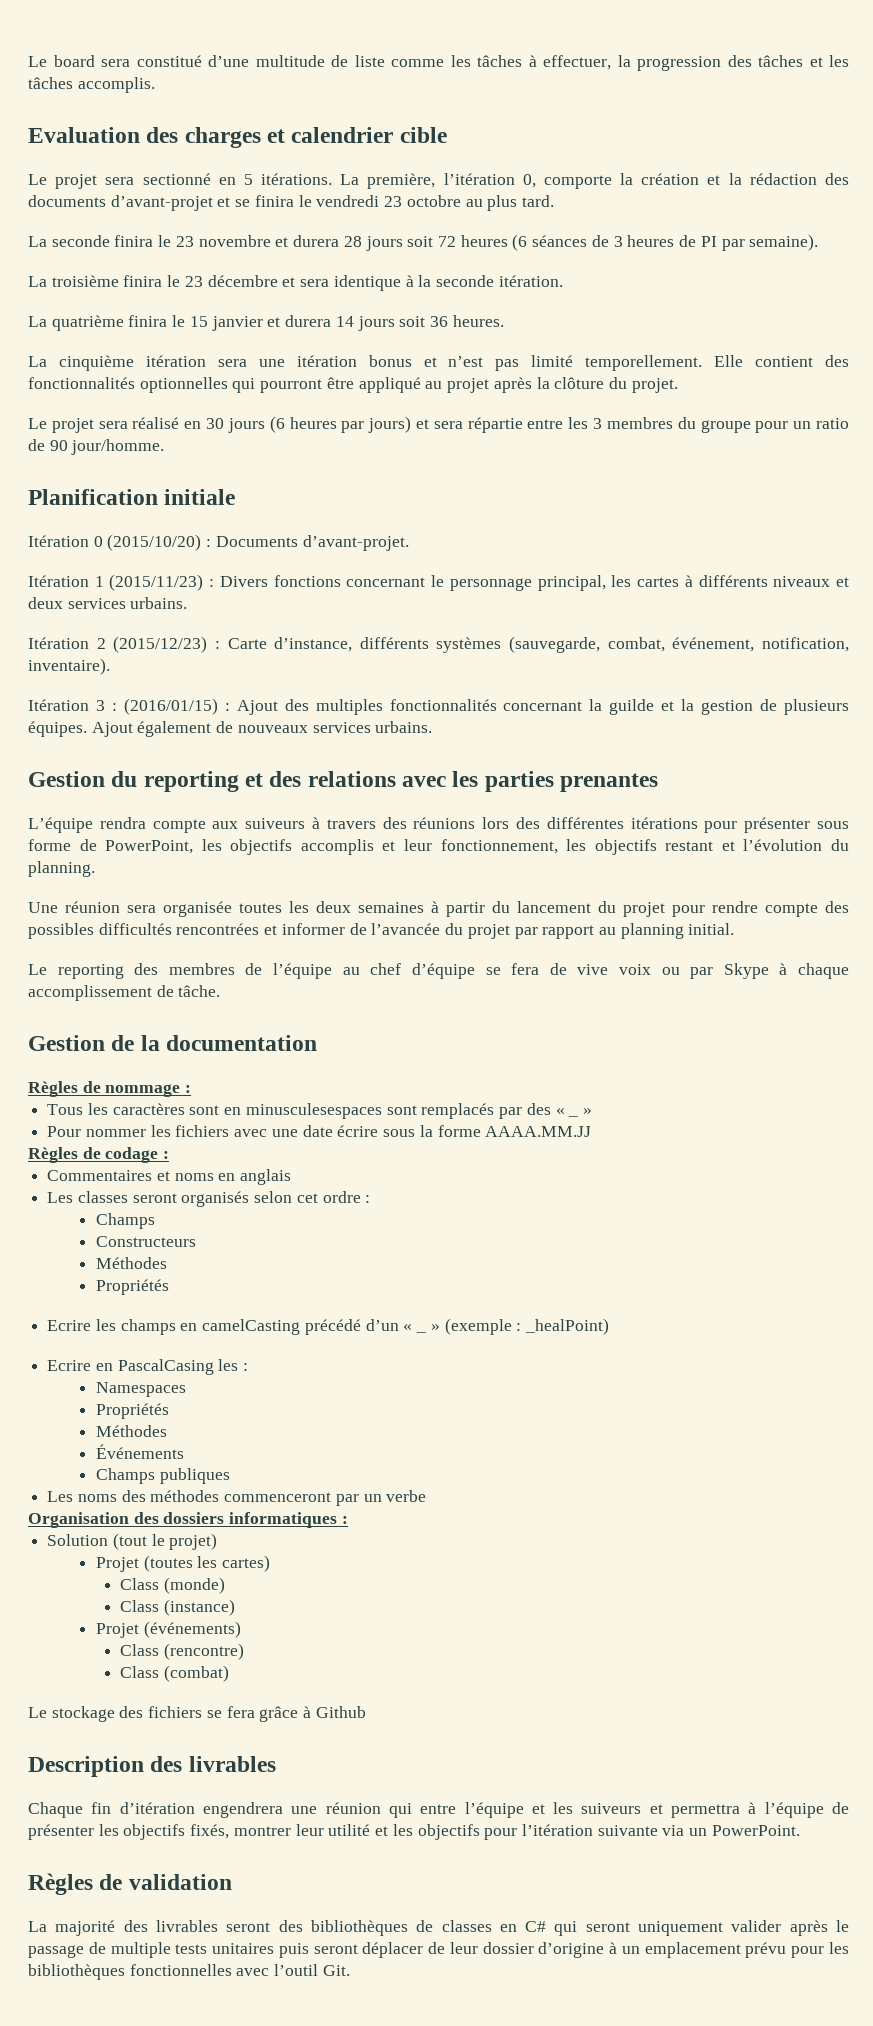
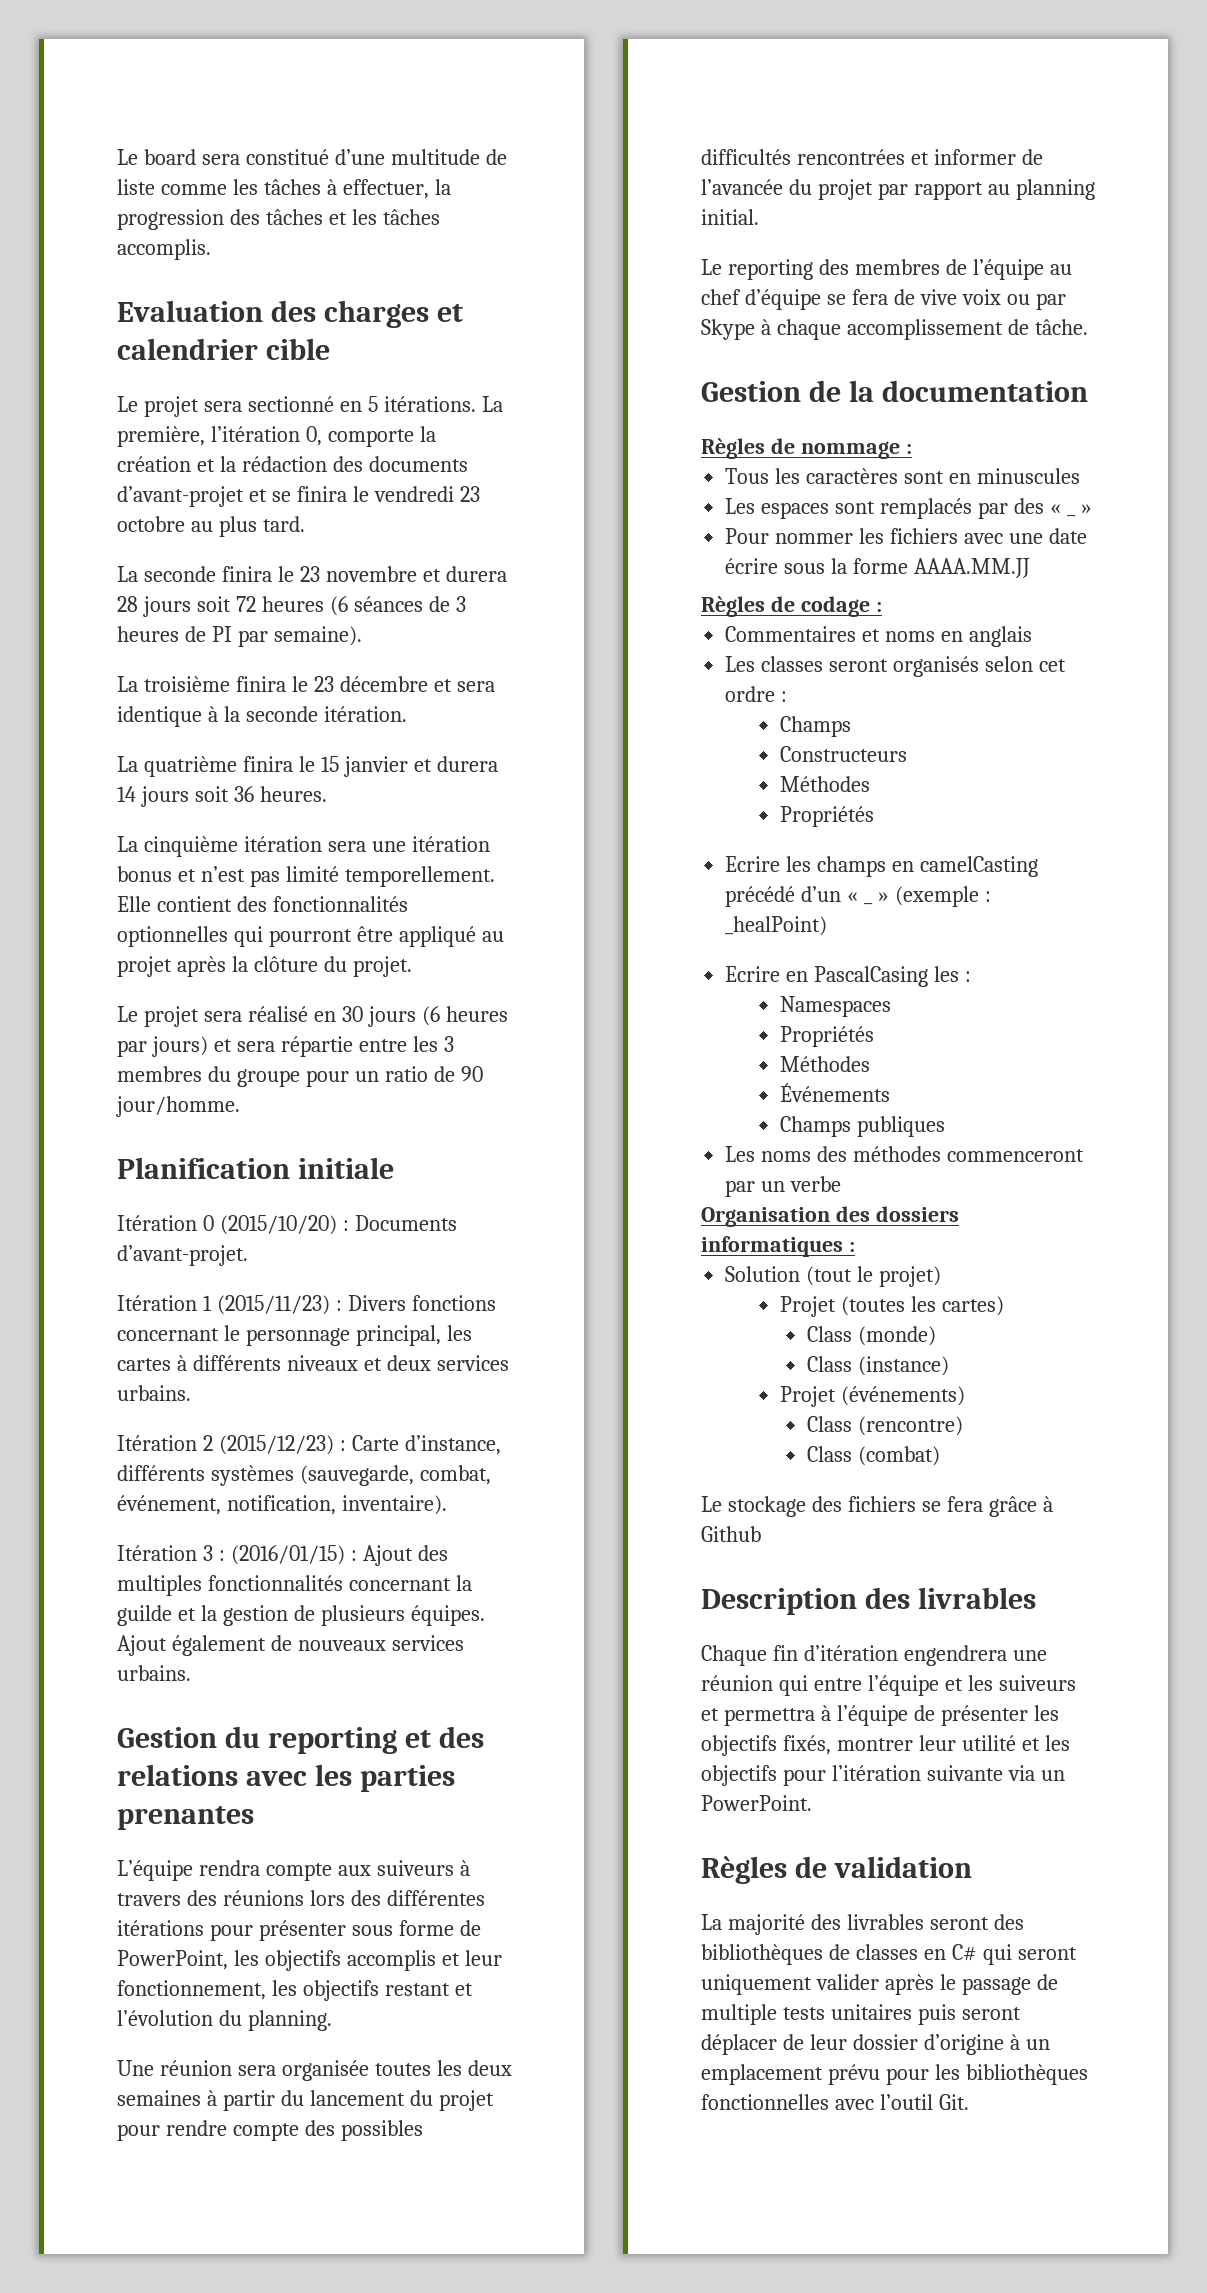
[245,1103,382,1119] minusculesespaces -> [976,468,1080,484] [725,498,830,519] minuscules // Les espaces

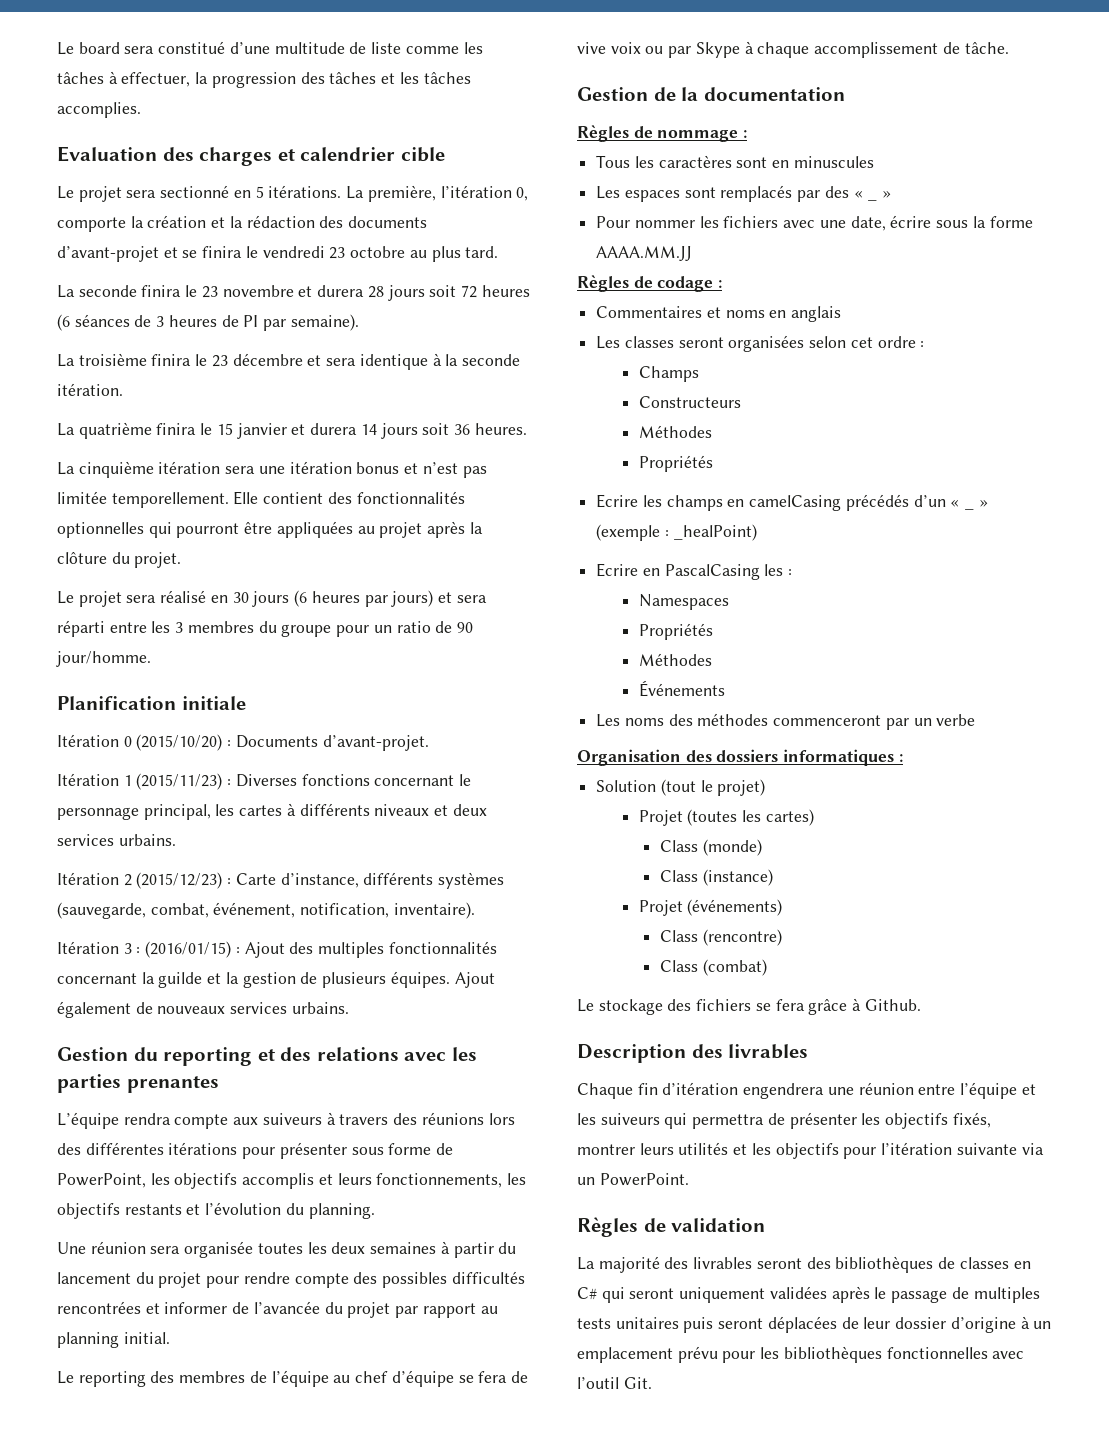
[117,239,211,260] accomplis. -> [57,102,141,118] accomplies.
[285,866,339,882] limité -> [57,491,107,504] limitée
[398,926,476,947] appliqué -> [276,521,353,538] appliquées
[280,1036,353,1057] répartie -> [57,620,105,637] réparti
[347,1295,406,1311] Divers -> [235,774,297,787] Diverses
[464,1950,502,1966] [117,1980,450,2001] leur fonctionnement, les objectifs restant -> [337,1173,527,1188] [57,1203,182,1219] leurs fonctionnements, les objectifs restants
[1048,528,1087,544] date -> [850,216,886,231] date,
[893,656,980,677] organisés -> [728,335,805,352] organisées
[919,856,1038,877] [725,886,796,907] camelCasting précédé -> [749,494,909,511] camelCasing précédés
[779,1116,945,1137] // Champs publiques -> (725, 688) none
[701,1526,761,1542] Github -> [864,999,921,1011] Github.
[778,1675,808,1696] qui -> (914, 1088) none
[701,1705,908,1726] et permettra à l’équipe -> [664,1113,765,1129] qui permettra
[918,1735,1016,1751] leur utilité -> [639,1142,729,1155] leurs utilités
[815,1974,879,1990] valider -> [769,1286,827,1299] validées
[701,2004,777,2025] multiple -> [973,1287,1040,1303] multiples
[701,2034,777,2055] déplacer -> [767,1316,837,1333] déplacées

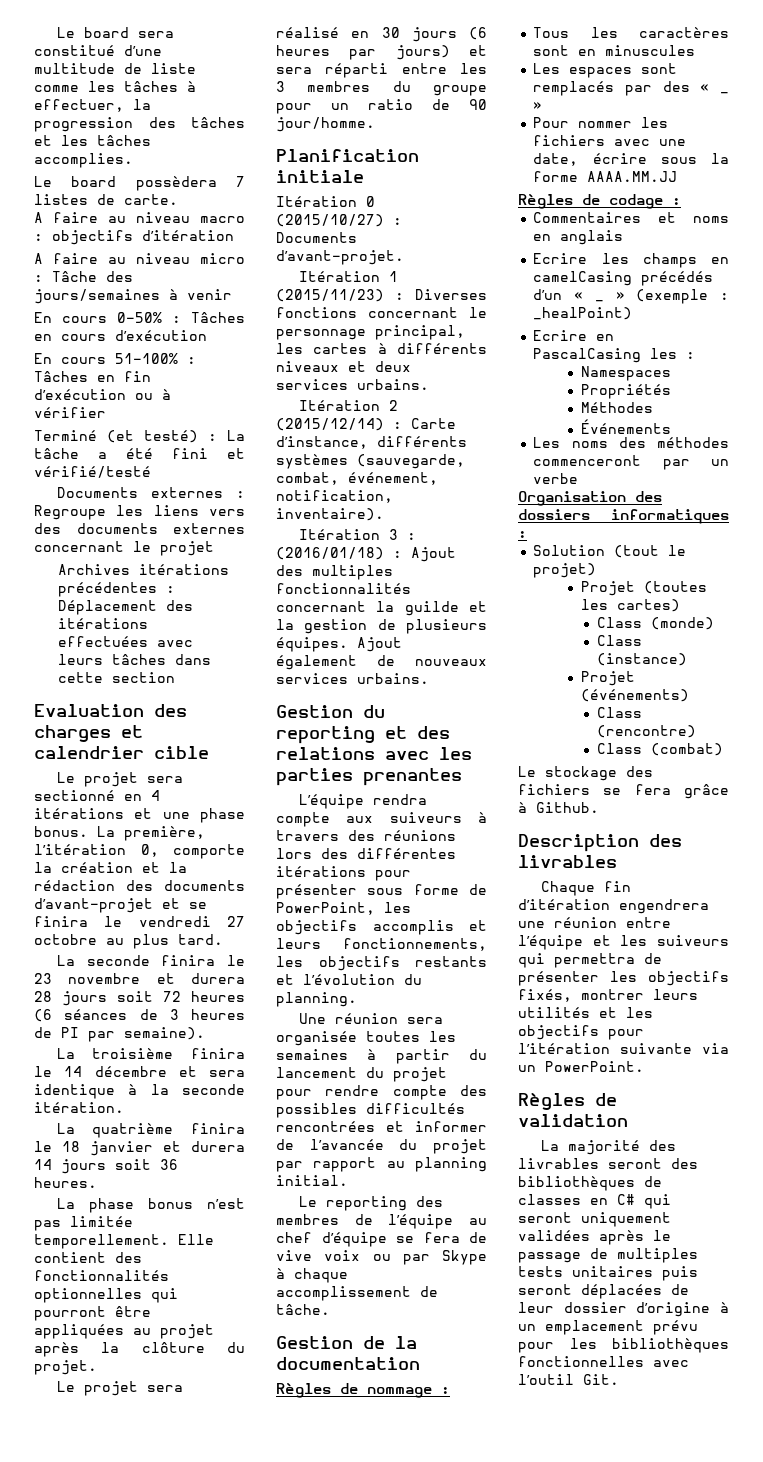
(141, 110) none -> [34,176,246,191] [34,194,178,205] [34,212,245,223] [34,230,234,245] [34,253,245,264] [34,271,133,282] [34,289,232,304] [34,312,245,323] [34,330,207,341] [34,353,196,364] [34,371,151,382] [34,389,171,400] [34,407,106,418] [34,430,245,443] [34,448,245,459] [34,466,151,478] [56,487,245,498] [34,505,245,520] [34,523,245,534] [34,541,214,556] [57,564,229,575] [57,582,175,597] [57,600,193,615] [57,618,148,629] [57,636,193,647] [57,654,211,665] [57,672,175,683] // Le board possèdera 7 listes de carte. // A faire au niveau macro : objectifs d’itération // A faire au niveau micro : Tâche des jours/semaines à venir // En cours 0-50% : Tâches en cours d’exécution // En cours 51-100% : Tâches en fin d’exécution ou à vérifier // Terminé (et testé) : La tâche a été fini et vérifié/testé // Documents externes : Regroupe les liens vers des documents externes concernant le projet // Archives itérations précédentes : Déplacement des itérations effectuées avec leurs tâches dans cette section
[255,185,342,198] 5 itérations. -> [151,790,160,801] [34,808,245,823] [34,826,88,837] 4 itérations et une phase bonus.
[329,247,346,259] 23 -> [227,916,245,927] 27
[211,355,228,367] 23 -> [64,1066,83,1077] 14
[216,423,233,435] 15 -> [62,1141,80,1152] 18
[78,461,419,478] cinquième itération sera une itération bonus et -> [88,1198,193,1213] phase bonus
[136,734,223,751] (2015/10/20) -> [276,214,384,227] (2015/10/27)
[136,872,223,889] (2015/12/23) -> [276,418,384,431] (2015/12/14)
[145,941,232,958] (2016/01/15) -> [276,547,384,560] (2016/01/18)
[331,1242,366,1254] deux -> (456, 1036) none
[596,335,925,352] [638,366,699,382] [638,396,741,408] [638,425,712,438] [638,455,713,472] // Les classes seront organisées selon cet ordre : // Champs // Constructeurs // Méthodes // Propriétés -> (624, 237) none

